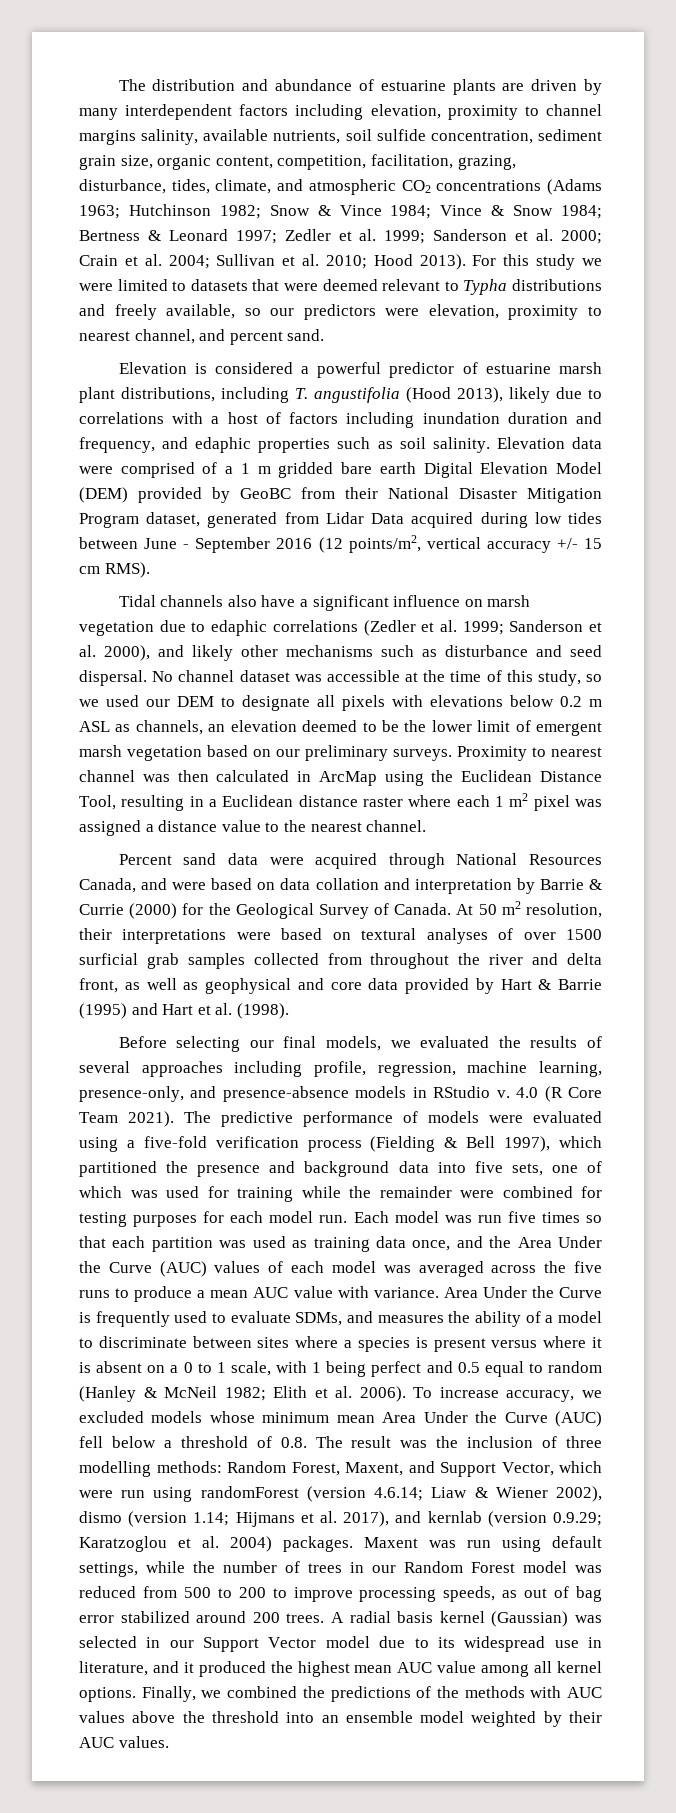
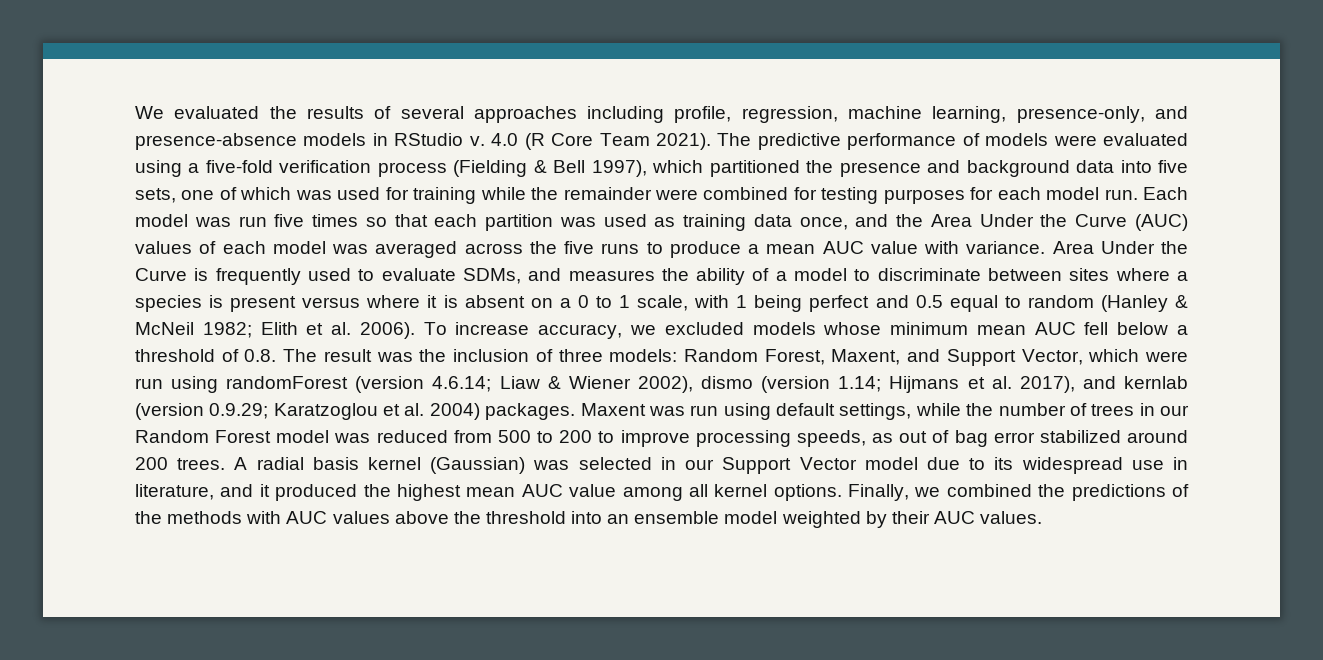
[118,79,602,95] [79,104,603,120] [79,129,603,145] [79,154,516,170] [79,179,602,195] [79,204,602,219] [79,229,603,244] [79,254,603,270] [79,279,603,295] [79,304,602,320] [79,329,325,345] [118,362,602,378] [79,387,602,403] [79,412,602,428] [79,437,602,453] [79,462,602,478] [79,487,602,503] [79,512,602,528] [79,535,603,553] [79,562,150,578] [118,595,531,611] [79,620,602,636] [79,645,602,661] [79,670,602,686] [79,695,602,711] [79,720,603,736] [79,745,602,761] [79,770,602,786] [79,793,602,811] [79,820,427,836] [118,853,602,869] [79,878,602,894] [79,901,602,919] [79,928,603,944] [79,953,603,969] [79,978,602,994] [79,1003,289,1019] [118,1036,411,1052] The distribution and abundance of estuarine plants are driven by many interdependent factors including elevation, proximity to channel margins salinity, available nutrients, soil sulfide concentration, sediment grain size, organic content, competition, facilitation, grazing, disturbance, tides, climate, and atmospheric CO2 concentrations (Adams 1963; Hutchinson 1982; Snow & Vince 1984; Vince & Snow 1984; Bertness & Leonard 1997; Zedler et al. 1999; Sanderson et al. 2000; Crain et al. 2004; Sullivan et al. 2010; Hood 2013). For this study we were limited to datasets that were deemed relevant to Typha distributions and freely available, so our predictors were elevation, proximity to nearest channel, and percent sand. // Elevation is considered a powerful predictor of estuarine marsh plant distributions, including T. angustifolia (Hood 2013), likely due to correlations with a host of factors including inundation duration and frequency, and edaphic properties such as soil salinity. Elevation data were comprised of a 1 m gridded bare earth Digital Elevation Model (DEM) provided by GeoBC from their National Disaster Mitigation Program dataset, generated from Lidar Data acquired during low tides between June - September 2016 (12 points/m2, vertical accuracy +/- 15 cm RMS). // Tidal channels also have a significant influence on marsh vegetation due to edaphic correlations (Zedler et al. 1999; Sanderson et al. 2000), and likely other mechanisms such as disturbance and seed dispersal. No channel dataset was accessible at the time of this study, so we used our DEM to designate all pixels with elevations below 0.2 m ASL as channels, an elevation deemed to be the lower limit of emergent marsh vegetation based on our preliminary surveys. Proximity to nearest channel was then calculated in ArcMap using the Euclidean Distance Tool, resulting in a Euclidean distance raster where each 1 m2 pixel was assigned a distance value to the nearest channel. // Percent sand data were acquired through National Resources Canada, and were based on data collation and interpretation by Barrie & Currie (2000) for the Geological Survey of Canada. At 50 m2 resolution, their interpretations were based on textural analyses of over 1500 surficial grab samples collected from throughout the river and delta front, as well as geophysical and core data provided by Hart & Barrie (1995) and Hart et al. (1998). // Before selecting our final models, we -> [135,106,164,119] We
[382,1411,602,1427] Area Under the Curve (AUC) -> [1034,322,1076,335] AUC
[79,1461,222,1477] modelling methods: -> [609,349,678,362] models:

